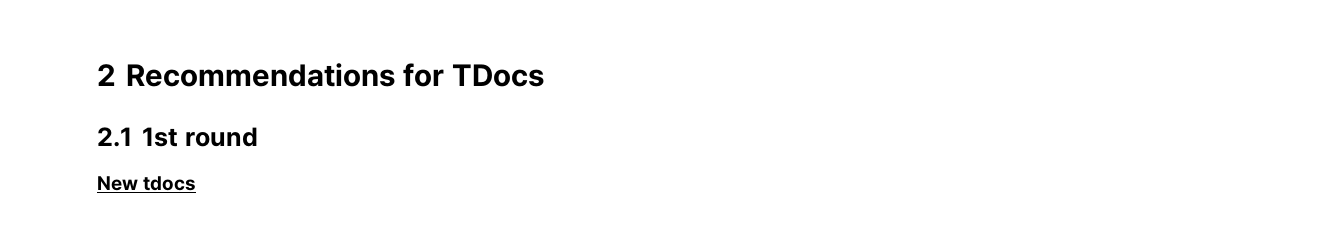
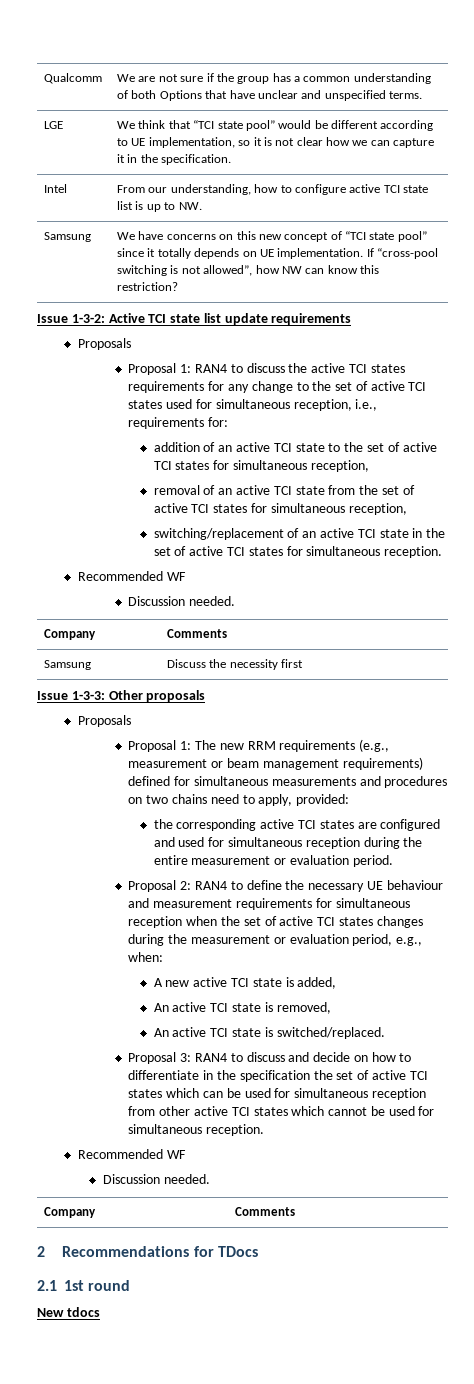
(97, 75) none -> [44,73,103,84] [117,73,431,84] [117,90,423,101] [44,121,64,129] [117,120,434,131] [117,137,435,148] [117,154,232,165] [44,184,68,193] [117,184,429,195] [117,201,202,212] [44,232,92,242] [117,231,427,242] [117,248,439,259] [117,265,380,276] [117,282,179,291] [37,313,352,325] [77,338,131,350] [128,363,405,375] [128,381,427,393] [128,399,378,411] [128,417,229,429] [153,442,437,452] [153,460,369,472] [153,485,415,495] [153,503,407,515] [153,528,446,540] [153,546,443,558] [77,571,186,581] [128,596,236,606] [44,629,97,640] [167,629,228,638] [44,660,92,670] [167,659,304,670] [37,690,206,702] [77,715,131,727] [128,739,390,752] [128,757,423,770] [128,776,448,788] [128,794,350,806] [153,819,441,831] [153,837,423,849] [153,855,393,867] [128,880,443,892] [128,898,410,910] [128,916,423,928] [128,934,423,946] [128,952,164,962] [153,977,337,989] [153,1002,331,1014] [153,1027,385,1039] [128,1052,412,1064] [128,1070,428,1082] [128,1088,426,1100] [128,1106,435,1116] [128,1124,265,1136] [77,1149,186,1159] [103,1174,210,1184] [44,1207,97,1218] [235,1207,296,1216] Qualcomm | We are not sure if the group has a common understanding of both Options that have unclear and unspecified terms. // LGE | We think that “TCI state pool” would be different according to UE implementation, so it is not clear how we can capture it in the specification. // Intel | From our understanding, how to configure active TCI state list is up to NW. // Samsung | We have concerns on this new concept of “TCI state pool” since it totally depends on UE implementation. If “cross-pool switching is not allowed”, how NW can know this restriction? // Issue 1-3-2: Active TCI state list update requirements // Proposals // Proposal 1: RAN4 to discuss the active TCI states requirements for any change to the set of active TCI states used for simultaneous reception, i.e., requirements for: // addition of an active TCI state to the set of active TCI states for simultaneous reception, // removal of an active TCI state from the set of active TCI states for simultaneous reception, // switching/replacement of an active TCI state in the set of active TCI states for simultaneous reception. // Recommended WF // Discussion needed. // Company | Comments // Samsung | Discuss the necessity first // Issue 1-3-3: Other proposals // Proposals // Proposal 1: The new RRM requirements (e.g., measurement or beam management requirements) defined for simultaneous measurements and procedures on two chains need to apply, provided: // the corresponding active TCI states are configured and used for simultaneous reception during the entire measurement or evaluation period. // Proposal 2: RAN4 to define the necessary UE behaviour and measurement requirements for simultaneous reception when the set of active TCI states changes during the measurement or evaluation period, e.g., when: // A new active TCI state is added, // An active TCI state is removed, // An active TCI state is switched/replaced. // Proposal 3: RAN4 to discuss and decide on how to differentiate in the specification the set of active TCI states which can be used for simultaneous reception from other active TCI states which cannot be used for simultaneous reception. // Recommended WF // Discussion needed. // Company | Comments //

